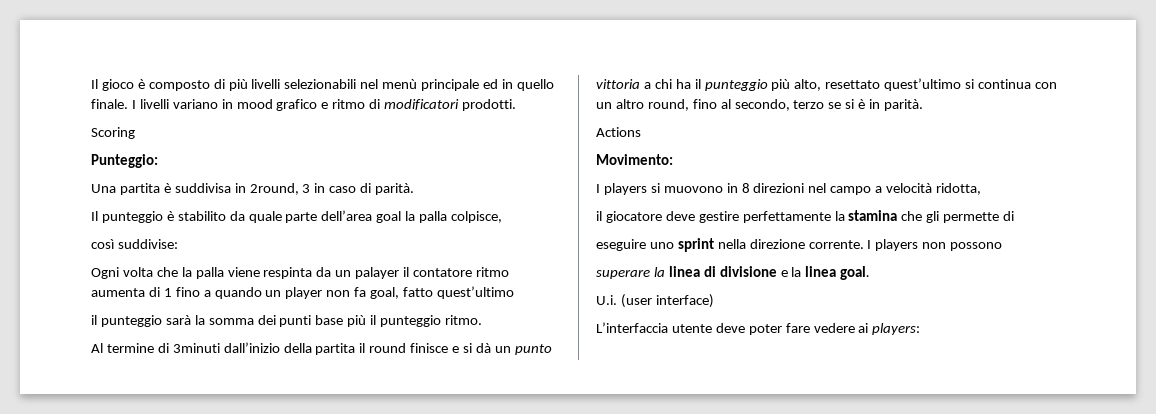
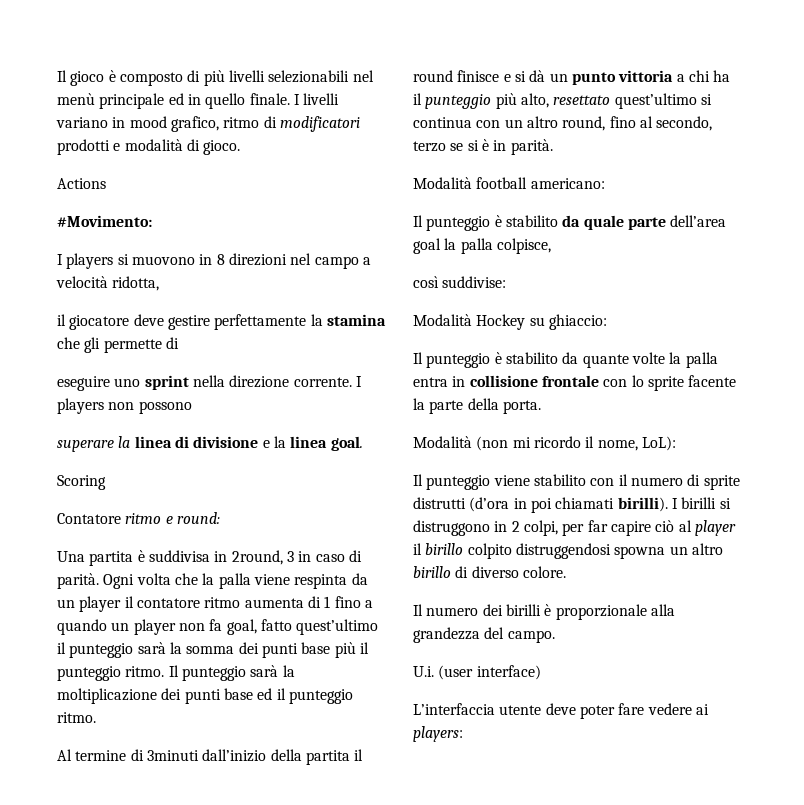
[276,99,329,111] grafico e -> [170,116,219,132] grafico,
[462,99,517,111] [91,127,135,139] [91,154,158,168] [91,183,415,195] [91,210,503,223] [91,239,178,249] [91,267,509,279] [91,286,514,299] [91,315,483,327] [91,342,552,355] [596,78,1057,91] [596,99,924,111] prodotti. // Scoring // Punteggio: // Una partita è suddivisa in 2round, 3 in caso di parità. // Il punteggio è stabilito da quale parte dell’area goal la palla colpisce, // così suddivise: // Ogni volta che la palla viene respinta da un palayer il contatore ritmo aumenta di 1 fino a quando un player non fa goal, fatto quest’ultimo // il punteggio sarà la somma dei punti base più il punteggio ritmo. // Al termine di 3minuti dall’inizio della partita il round finisce e si dà un punto vittoria a chi ha il punteggio più alto, resettato quest’ultimo si continua con un altro round, fino al secondo, terzo se si è in parità. -> [57,139,241,155] prodotti e modalità di gioco.
[596,154,673,165] Movimento: -> [57,215,152,227] #Movimento:
(871, 273) none -> [57,475,106,490] [57,512,220,524] [57,550,362,566] [57,573,368,589] [57,596,373,612] [57,619,379,635] [57,642,369,658] [57,665,295,681] [57,688,353,704] [57,712,96,723] [57,749,364,765] [413,70,731,85] [413,93,712,109] [413,116,713,131] [413,139,553,155] [413,177,605,189] [413,215,727,231] [413,238,551,254] [413,276,507,288] [413,314,607,330] [413,352,718,368] [413,375,737,391] [413,398,541,414] [413,436,676,451] [413,474,740,490] [413,497,731,513] [413,520,736,536] [413,543,723,559] [413,566,566,578] [413,604,675,620] [413,627,555,643] // Scoring // Contatore ritmo e round: // Una partita è suddivisa in 2round, 3 in caso di parità. Ogni volta che la palla viene respinta da un player il contatore ritmo aumenta di 1 fino a quando un player non fa goal, fatto quest’ultimo il punteggio sarà la somma dei punti base più il punteggio ritmo. Il punteggio sarà la moltiplicazione dei punti base ed il punteggio ritmo. // Al termine di 3minuti dall’inizio della partita il round finisce e si dà un punto vittoria a chi ha il punteggio più alto, resettato quest’ultimo si continua con un altro round, fino al secondo, terzo se si è in parità. // Modalità football americano: // Il punteggio è stabilito da quale parte dell’area goal la palla colpisce, // così suddivise: // Modalità Hockey su ghiaccio: // Il punteggio è stabilito da quante volte la palla entra in collisione frontale con lo sprite facente la parte della porta. // Modalità (non mi ricordo il nome, LoL): // Il punteggio viene stabilito con il numero di sprite distrutti (d’ora in poi chiamati birilli). I birilli si distruggono in 2 colpi, per far capire ciò al player il birillo colpito distruggendosi spowna un altro birillo di diverso colore. // Il numero dei birilli è proporzionale alla grandezza del campo.

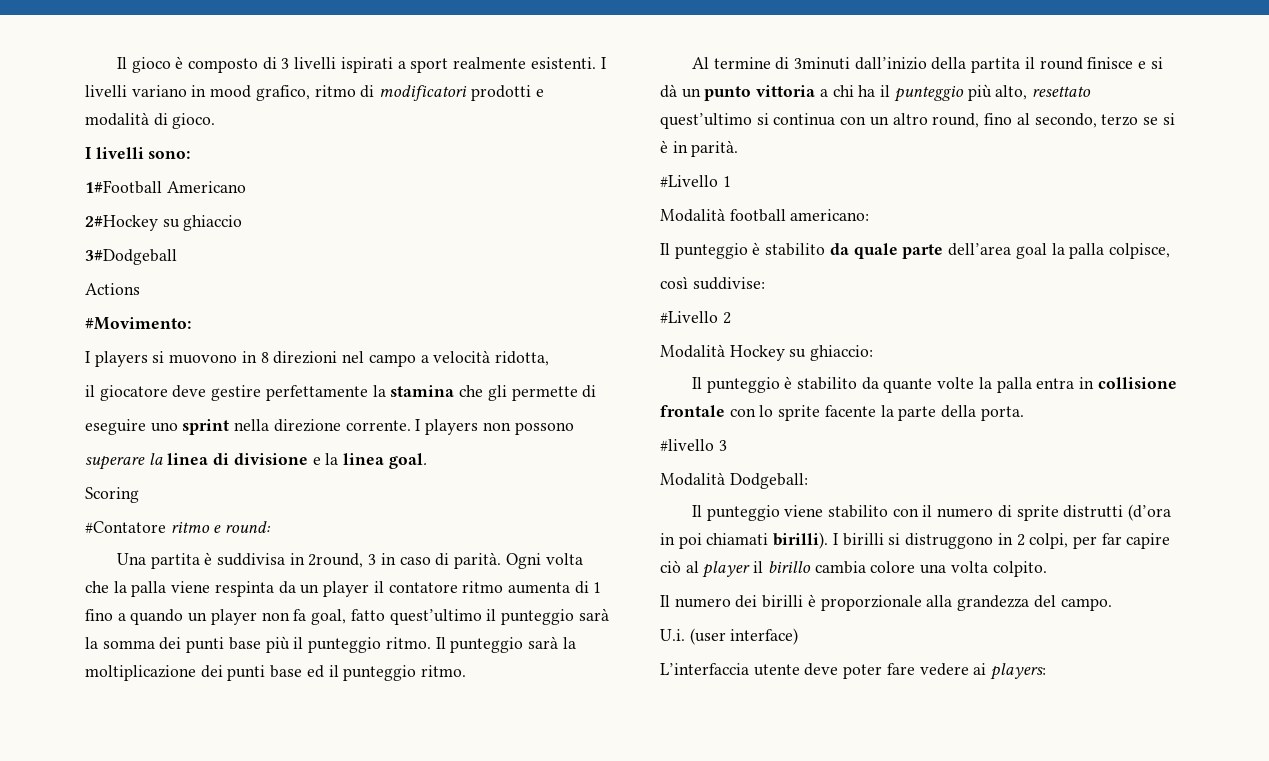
[203,70,374,86] [57,93,290,109] più livelli selezionabili nel menù principale ed in quello finale. -> [281,57,596,73] 3 livelli ispirati a sport realmente esistenti.
(241, 147) none -> [85,147,191,159] [85,180,246,194] [85,215,243,231] [85,249,177,265] // I livelli sono: // 1#Football Americano // 2#Hockey su ghiaccio // 3#Dodgeball
[57,513,121,524] Contatore -> [85,521,166,534] #Contatore
(553, 147) none -> [660,175,731,188] // #Livello 1
(507, 282) none -> [660,311,731,324] // #Livello 2
[413,436,676,451] // Modalità (non mi ricordo il nome, LoL): -> [660,439,727,452] [660,472,808,489] // #livello 3 // Modalità Dodgeball:
[467,543,723,559] [413,566,566,578] colpito distruggendosi spowna un altro birillo di diverso colore. -> [814,561,1047,577] cambia colore una volta colpito.

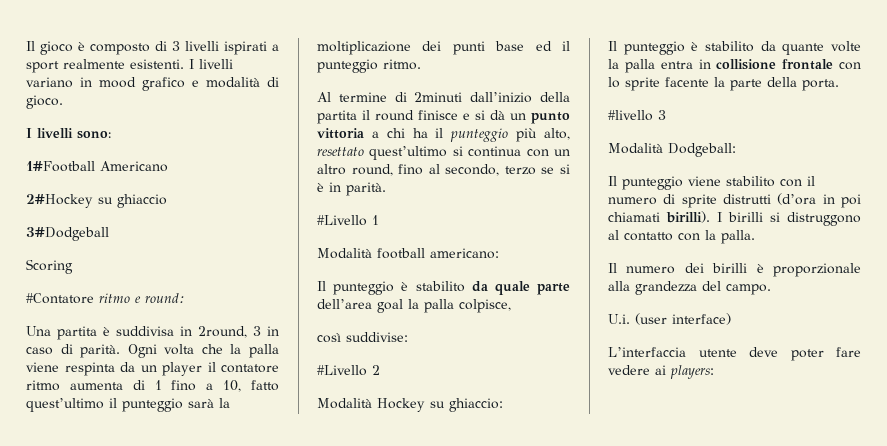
[255,85,531,101] grafico, ritmo di modificatori prodotti -> [142,77,185,91] grafico
[85,283,140,295] [85,317,191,330] [85,350,549,367] [85,385,597,401] [85,419,574,435] [85,453,427,470] // Actions // #Movimento: // I players si muovono in 8 direzioni nel campo a velocità ridotta, // il giocatore deve gestire perfettamente la stamina che gli permette di // eseguire uno sprint nella direzione corrente. I players non possono // superare la linea di divisione e la linea goal. -> (109, 234) none
[130,609,347,625] quando un player non fa goal, -> [223,380,242,392] 10,
[102,636,576,653] somma dei punti base più il punteggio ritmo. Il punteggio sarà la -> (230, 403) none
[794,57,851,70] 3minuti -> [414,92,463,102] 2minuti
[997,533,1171,549] [660,560,1047,578] in 2 colpi, per far capire ciò al player il birillo cambia colore una volta colpito. -> [608,230,755,244] al contatto con la palla.

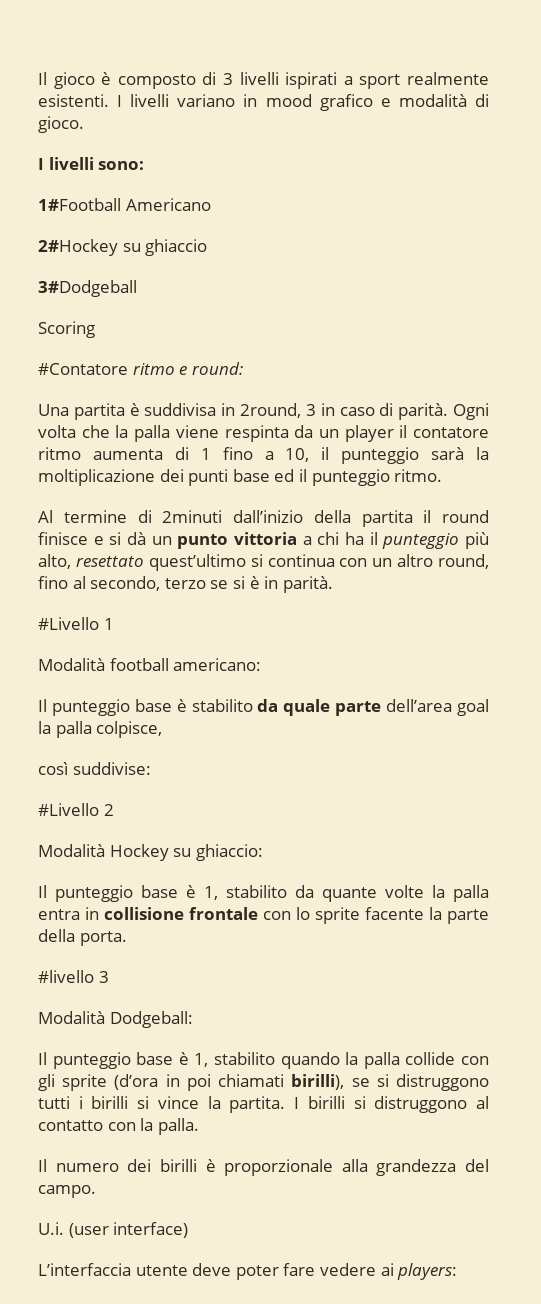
[251,380,279,391] [26,398,104,412] fatto quest’ultimo -> (310, 455) none
(395, 288) none -> [134,699,172,712] base
[691,42,699,51] è -> [141,885,218,900] base è 1,
[688,176,815,187] [608,193,861,208] [608,211,710,223] viene stabilito con il numero di sprite distrutti (d’ora in poi chiamati birilli). -> [136,1052,490,1069] [38,1074,490,1091] [38,1096,286,1113] base è 1, stabilito quando la palla collide con gli sprite (d’ora in poi chiamati birilli), se si distruggono tutti i birilli si vince la partita.

